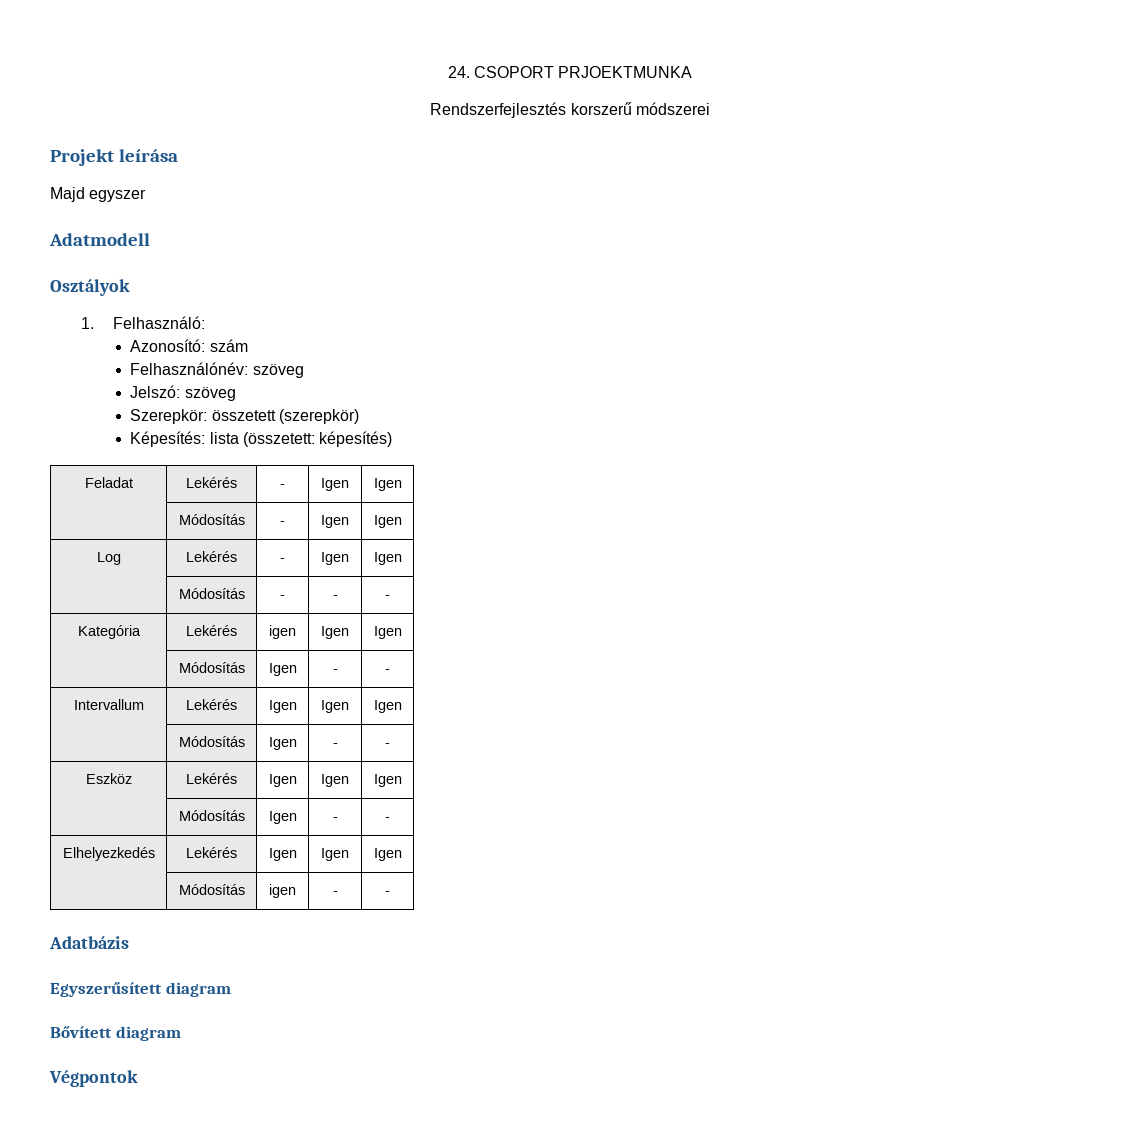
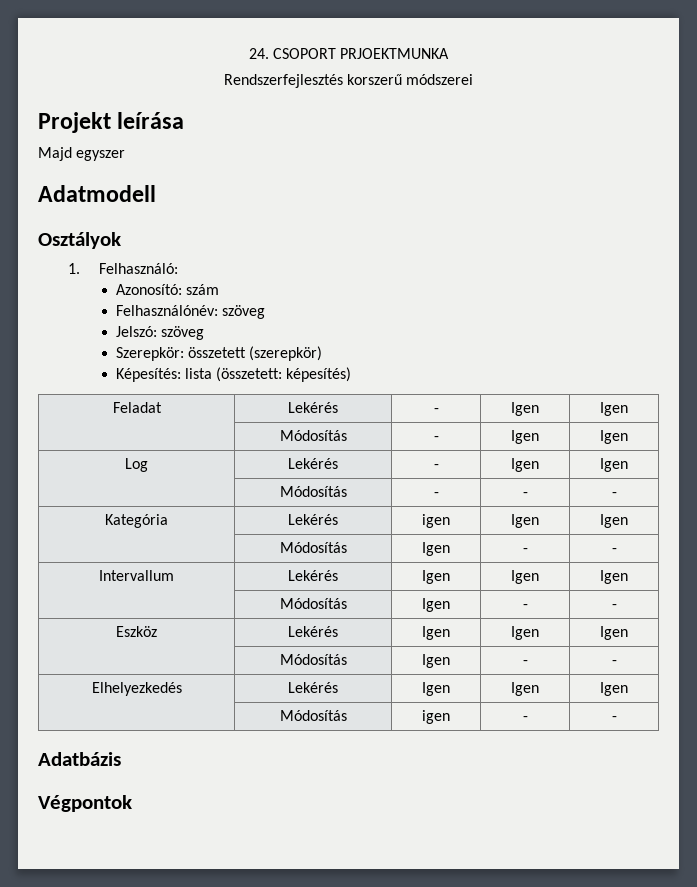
[50,982,231,997] [50,1026,181,1041] // Egyszerűsített diagram // Bővített diagram -> (121, 759) none

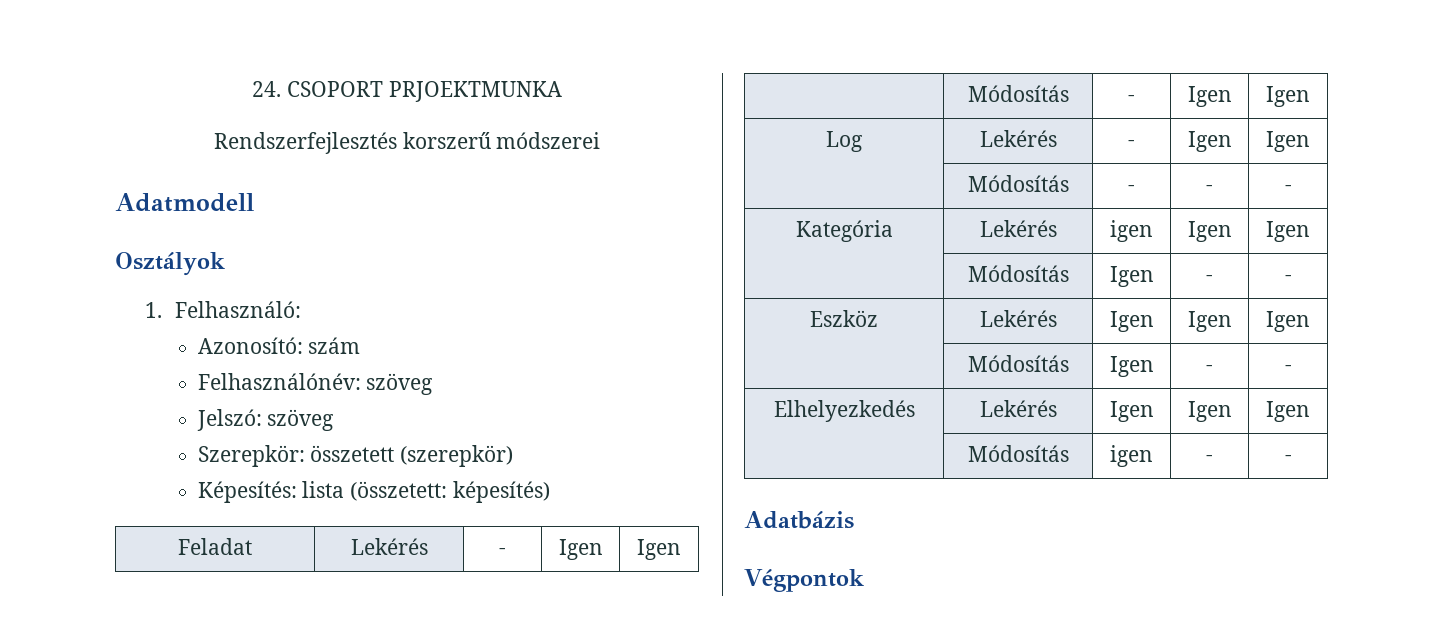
[38,112,185,133] [38,147,126,161] // Projekt leírása // Majd egyszer -> (601, 140) none
[99,570,174,581] [288,570,338,581] [422,570,450,584] [511,570,539,584] [600,570,628,584] [279,598,347,609] [422,598,450,612] [522,604,528,609] [611,604,617,609] // Intervallum | Lekérés | Igen | Igen | Igen // | Módosítás | Igen | - | - -> (1292, 278) none

